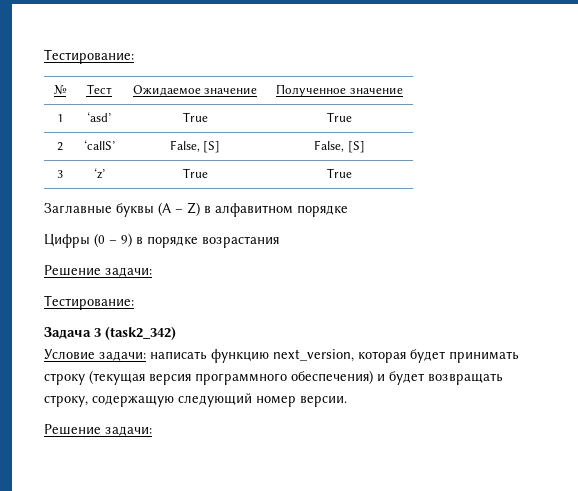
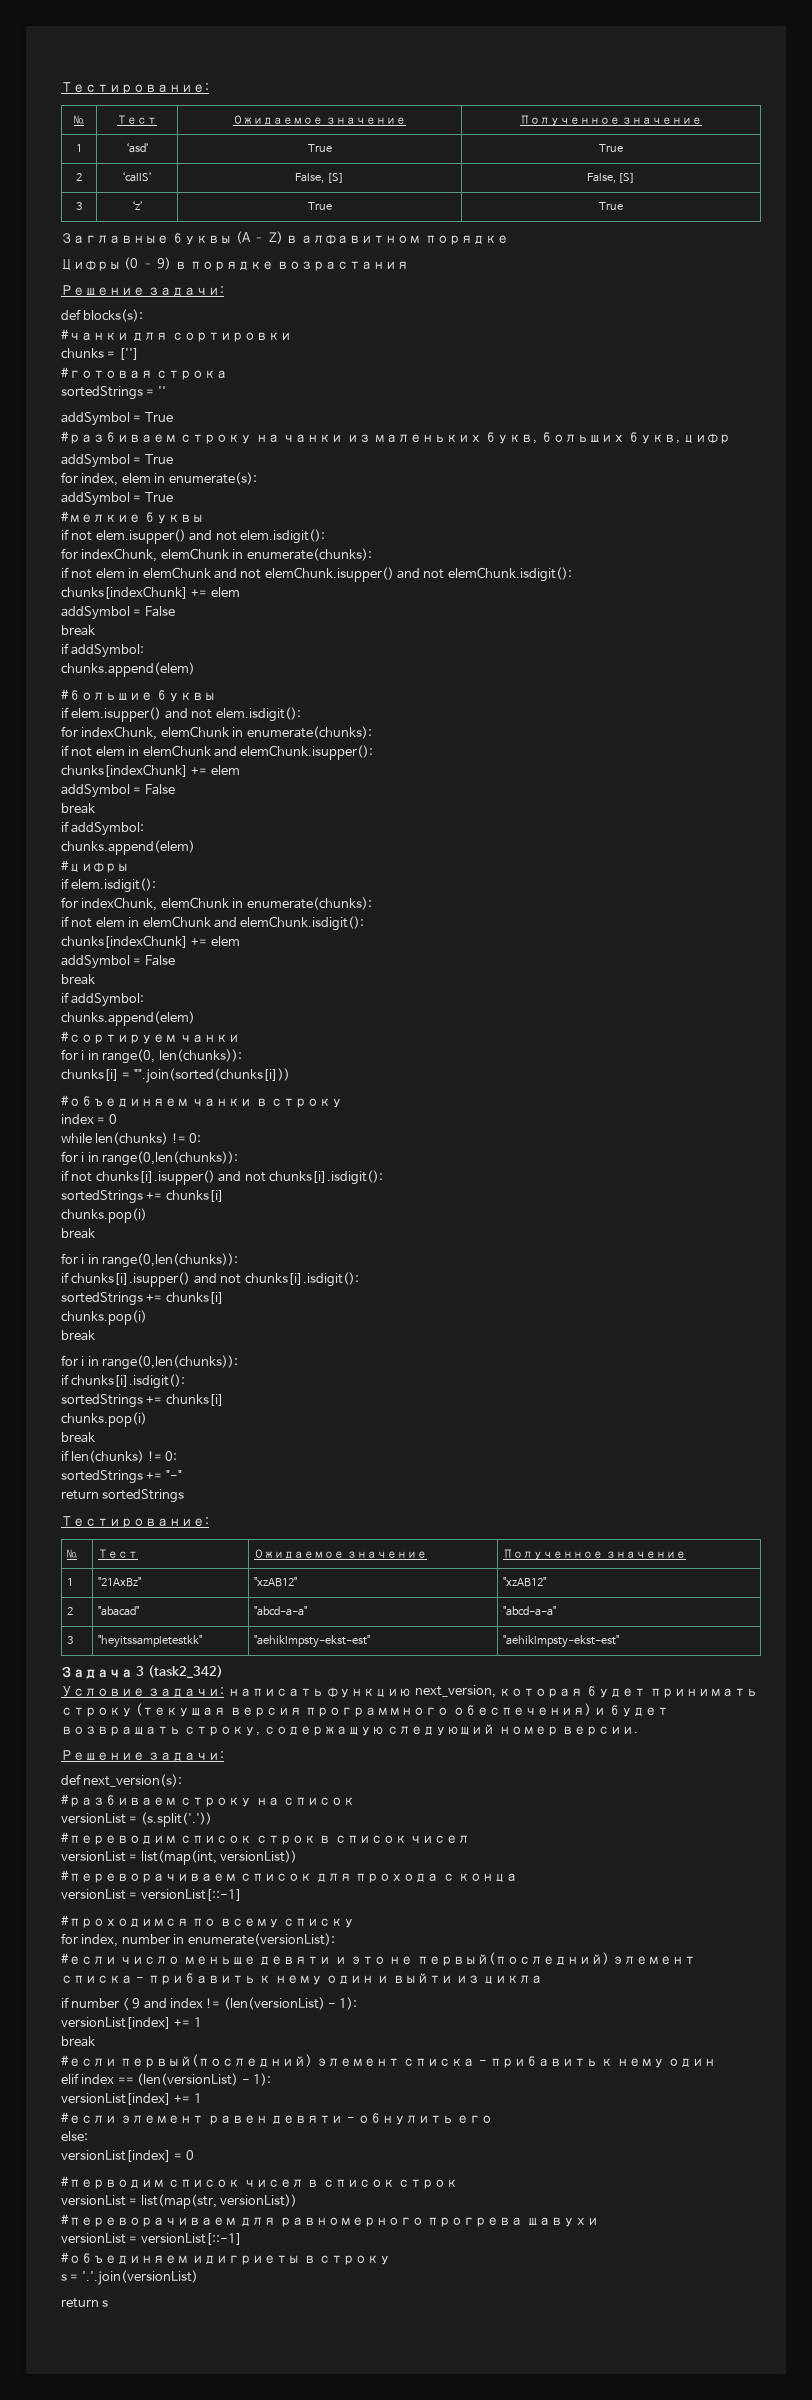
[44,295,134,310] Тестирование: -> [61,309,144,322] [61,329,292,342] [61,348,139,360] [61,367,229,380] [61,386,166,400] [61,412,173,426] [61,431,732,444] [61,454,173,468] [61,472,257,486] [61,492,173,506] [61,511,205,524] [61,529,325,544] [61,548,372,562] [61,567,572,582] [61,586,240,599] [61,606,175,620] [61,625,95,636] [61,643,145,658] [61,662,195,677] [61,689,217,702] [61,707,301,722] [61,726,372,740] [61,745,374,760] [61,764,240,777] [61,784,175,798] [61,803,95,814] [61,821,145,836] [61,840,195,855] [61,860,129,873] [61,878,157,893] [61,897,372,911] [61,916,365,931] [61,935,240,948] [61,955,175,969] [61,974,95,985] [61,992,145,1007] [61,1011,195,1026] [61,1031,241,1044] [61,1049,242,1064] [61,1068,290,1083] [61,1095,344,1108] [61,1114,117,1124] [61,1132,202,1145] [61,1151,239,1166] [61,1170,383,1185] [61,1190,224,1204] [61,1208,147,1223] [61,1228,95,1239] [61,1253,239,1268] [61,1272,359,1287] [61,1292,224,1306] [61,1310,147,1325] [61,1330,95,1341] [61,1355,239,1370] [61,1374,186,1389] [61,1394,224,1408] [61,1412,147,1427] [61,1432,95,1443] [61,1450,178,1463] [61,1470,182,1484] [61,1489,185,1503] [61,1516,209,1528] [67,1549,78,1558] [98,1549,139,1558] [254,1549,428,1559] [503,1549,687,1559] [67,1578,74,1586] [98,1577,142,1587] [254,1577,298,1587] [503,1577,547,1587] [67,1607,74,1615] [98,1606,140,1616] [254,1606,308,1616] [503,1606,557,1616] [67,1636,74,1644] [98,1635,203,1648] [254,1635,371,1648] [503,1635,620,1648] def blocks(s): // #чанки для сортировки // chunks = [''] // #готовая строка // sortedStrings = '' // addSymbol = True // #разбиваем строку на чанки из маленьких букв, больших букв, цифр // addSymbol = True // for index, elem in enumerate(s): // addSymbol = True // #мелкие буквы // if not elem.isupper() and not elem.isdigit(): // for indexChunk, elemChunk in enumerate(chunks): // if not elem in elemChunk and not elemChunk.isupper() and not elemChunk.isdigit(): // chunks[indexChunk] += elem // addSymbol = False // break // if addSymbol: // chunks.append(elem) // #большие буквы // if elem.isupper() and not elem.isdigit(): // for indexChunk, elemChunk in enumerate(chunks): // if not elem in elemChunk and elemChunk.isupper(): // chunks[indexChunk] += elem // addSymbol = False // break // if addSymbol: // chunks.append(elem) // #цифры // if elem.isdigit(): // for indexChunk, elemChunk in enumerate(chunks): // if not elem in elemChunk and elemChunk.isdigit(): // chunks[indexChunk] += elem // addSymbol = False // break // if addSymbol: // chunks.append(elem) // #сортируем чанки // for i in range(0, len(chunks)): // chunks[i] = "".join(sorted(chunks[i])) // #объединяем чанки в строку // index = 0 // while len(chunks) != 0: // for i in range(0,len(chunks)): // if not chunks[i].isupper() and not chunks[i].isdigit(): // sortedStrings += chunks[i] // chunks.pop(i) // break // for i in range(0,len(chunks)): // if chunks[i].isupper() and not chunks[i].isdigit(): // sortedStrings += chunks[i] // chunks.pop(i) // break // for i in range(0,len(chunks)): // if chunks[i].isdigit(): // sortedStrings += chunks[i] // chunks.pop(i) // break // if len(chunks) != 0: // sortedStrings += "-" // return sortedStrings // Тестирование: // № | Тест | Ожидаемое значение | Полученное значение // 1 | "21AxBz" | "xzAB12" | "xzAB12" // 2 | "abacad" | "abcd-a-a" | "abcd-a-a" // 3 | "heyitssampletestkk" | "aehiklmpsty-ekst-est" | "aehiklmpsty-ekst-est"
(152, 431) none -> [61,1774,183,1787] [61,1794,356,1807] [61,1812,212,1827] [61,1832,470,1845] [61,1850,298,1865] [61,1870,518,1883] [61,1889,242,1901] [61,1915,356,1928] [61,1933,335,1947] [61,1952,696,1966] [61,1973,544,1985] [61,1997,358,2011] [61,2017,202,2029] [61,2036,95,2047] [61,2054,716,2068] [61,2073,271,2086] [61,2093,202,2105] [61,2112,494,2125] [61,2131,88,2141] [61,2150,194,2162] [61,2176,458,2189] [61,2194,298,2209] [61,2214,599,2227] [61,2233,242,2245] [61,2252,392,2265] [61,2270,198,2285] [61,2298,109,2308] // def next_version(s): // #разбиваем строку на список // versionList = (s.split('.')) // #переводим список строк в список чисел // versionList = list(map(int, versionList)) // #переворачиваем список для прохода с конца // versionList = versionList[::-1] // #проходимся по всему списку // for index, number in enumerate(versionList): // #если число меньше девяти и это не первый(последний) элемент списка - прибавить к нему один и выйти из цикла // if number < 9 and index != (len(versionList) - 1): // versionList[index] += 1 // break // #если первый(последний) элемент списка - прибавить к нему один // elif index == (len(versionList) - 1): // versionList[index] += 1 // #если элемент равен девяти - обнулить его // else: // versionList[index] = 0 // #перводим список чисел в список строк // versionList = list(map(str, versionList)) // #переворачиваем для равномерного прогрева шавухи // versionList = versionList[::-1] // #объединяем идигриеты в строку // s = '.'.join(versionList) // return s

